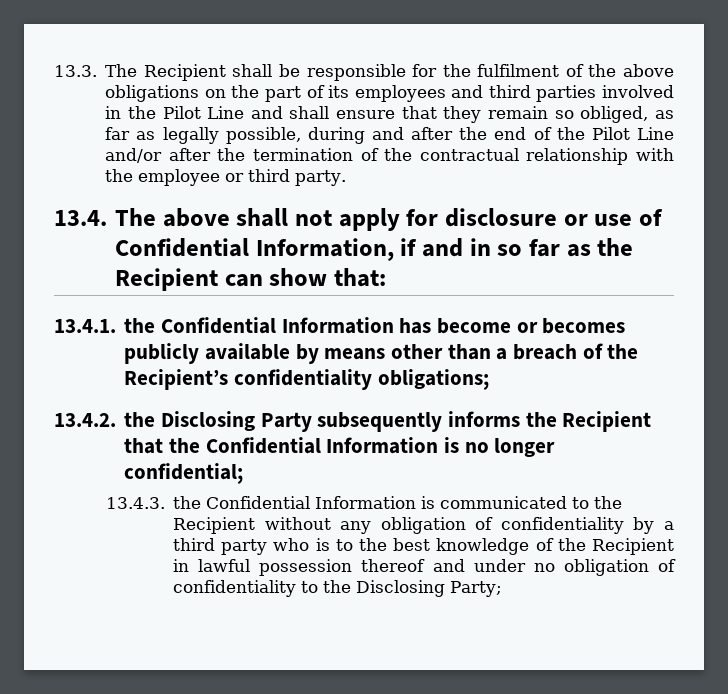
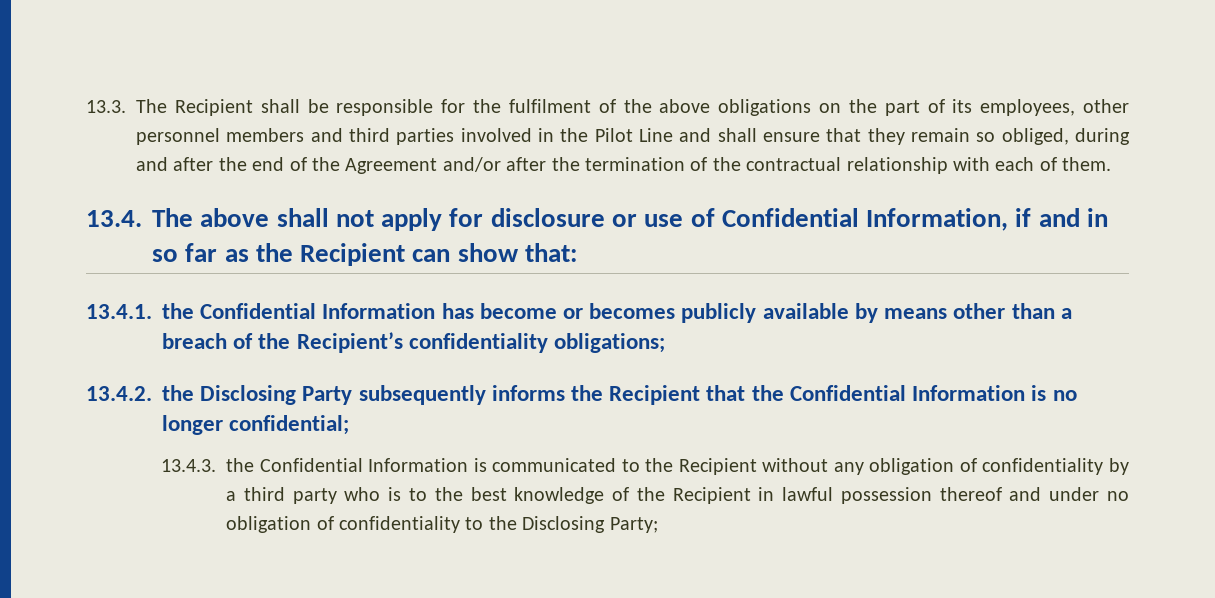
[354,85,446,102] employees -> [980,99,1130,116] [136,128,305,145] employees, other personnel members
[655,110,674,119] [105,127,301,144] as far as legally possible, -> (1069, 136) none
[591,127,674,140] Pilot Line -> [345,158,438,174] Agreement
[105,169,347,186] the employee or third party. -> [995,157,1112,171] each of them.

